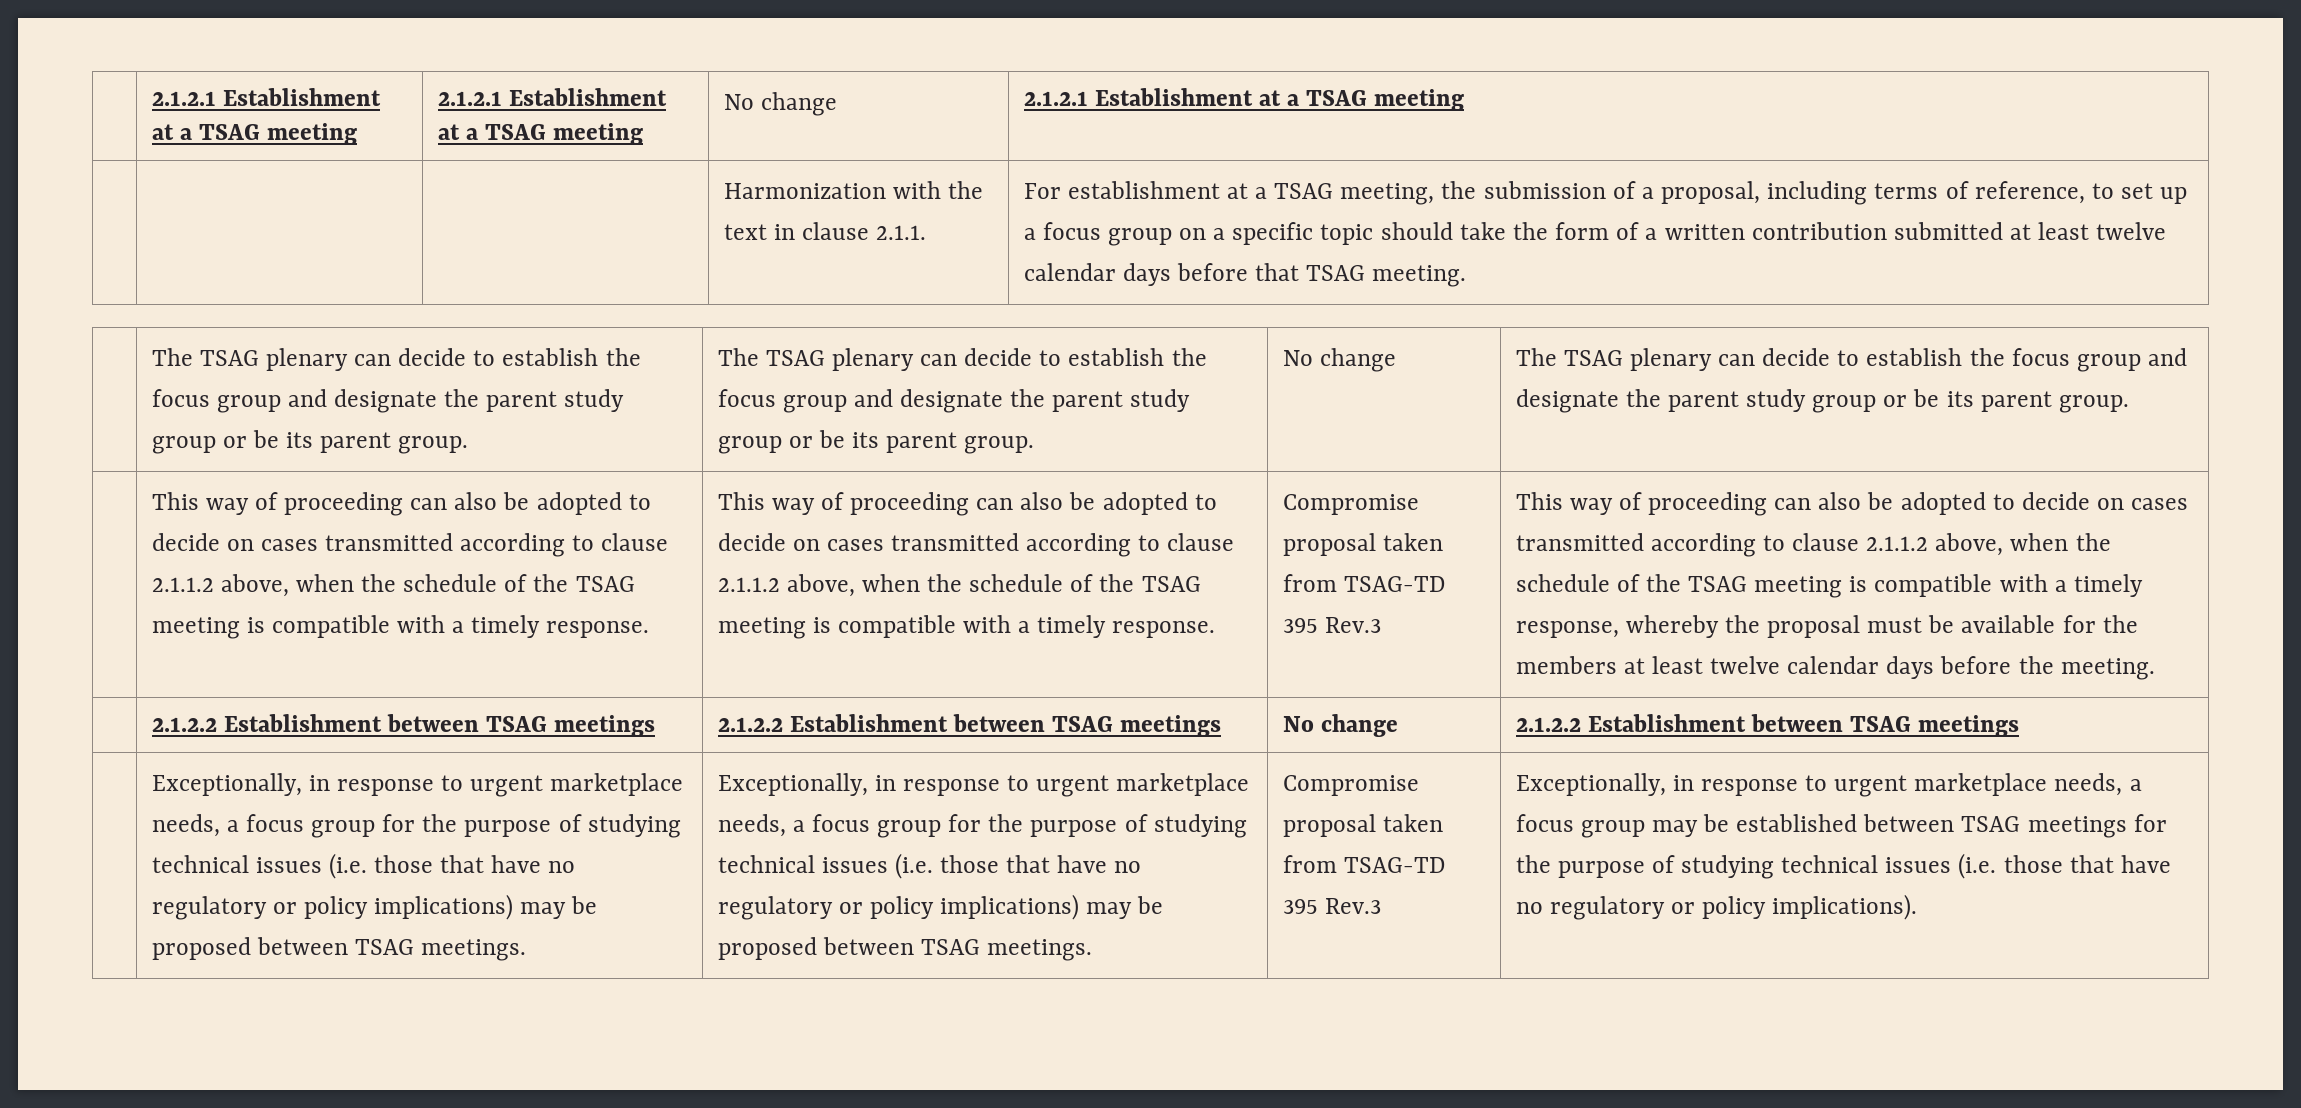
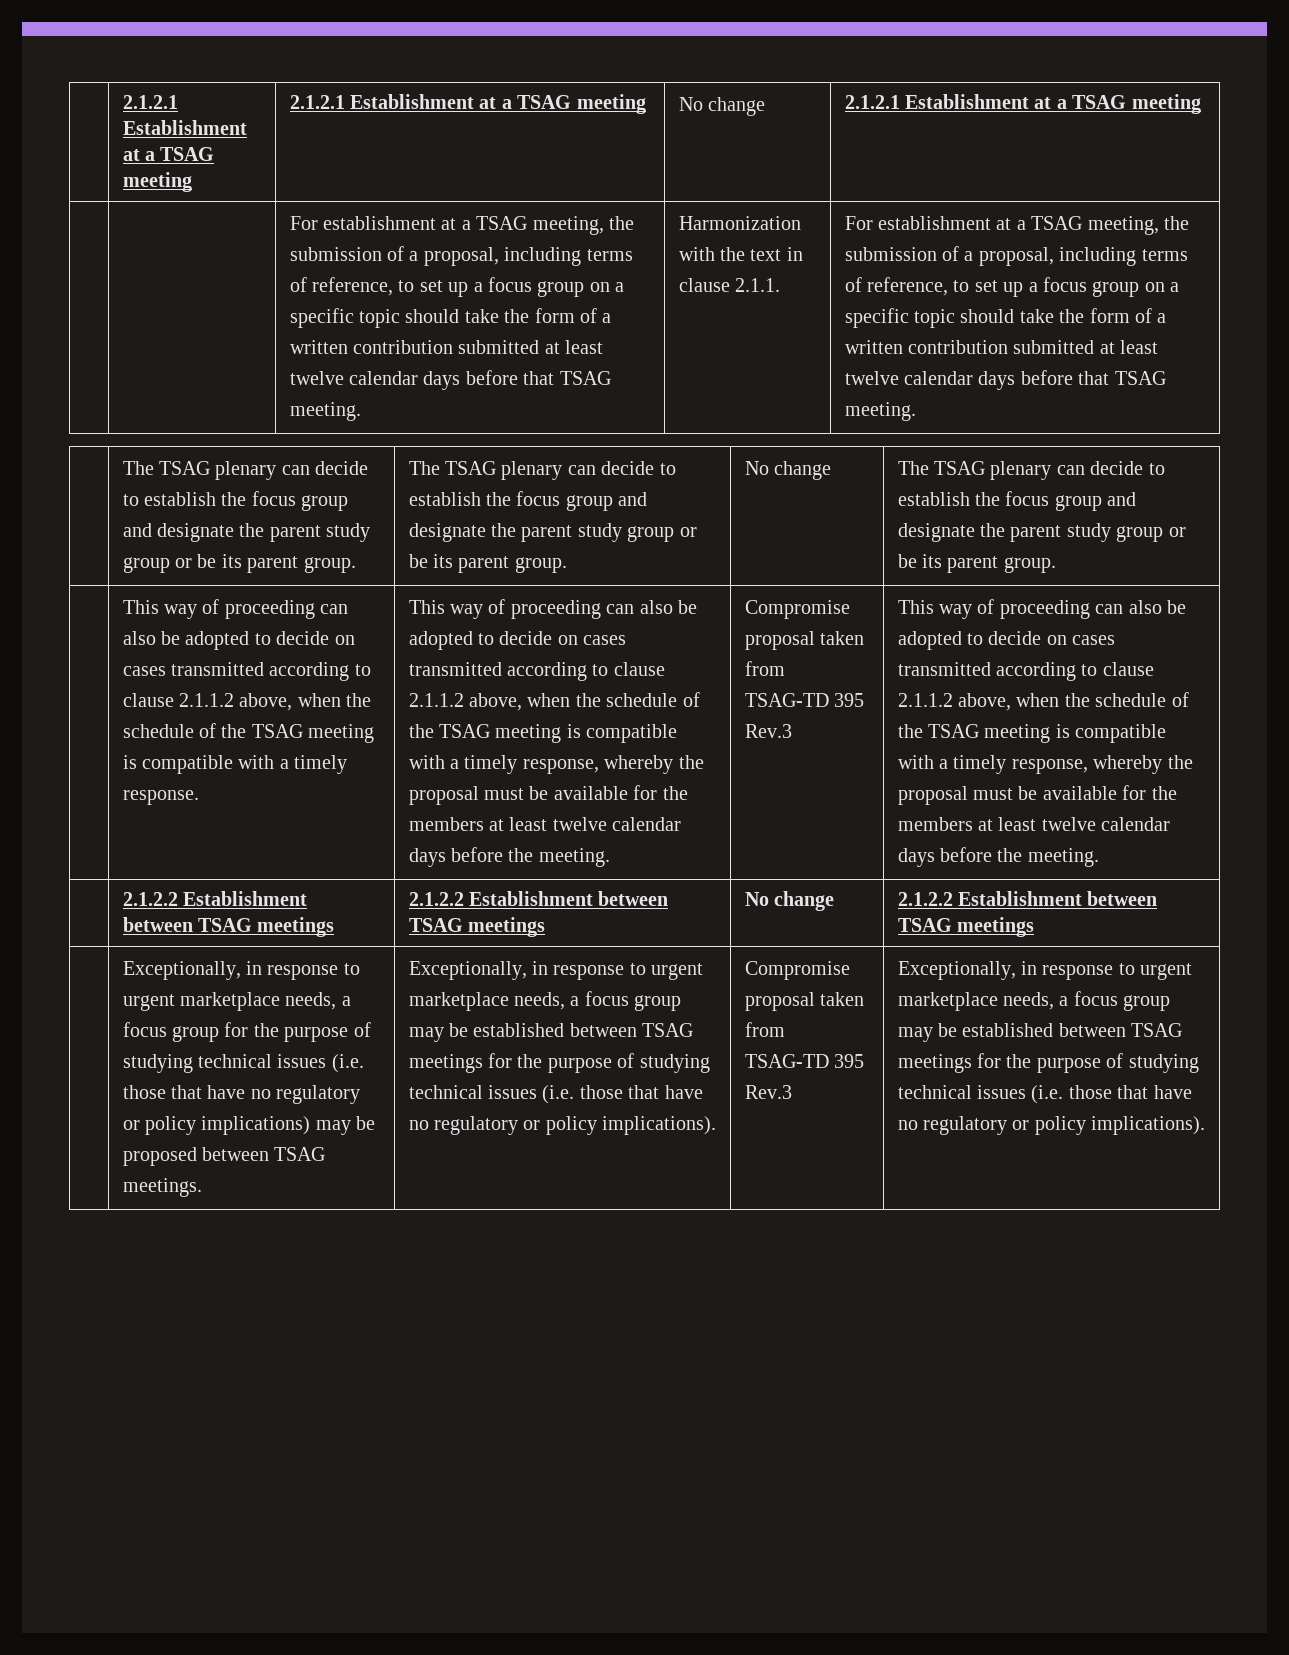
(1465, 100) none -> [289,216,635,235] [289,246,633,266] [289,277,625,297] [289,308,612,328] [289,340,604,354] [289,370,611,390] [289,402,361,421] For establishment at a TSAG meeting, the submission of a proposal, including terms of reference, to set up a focus group on a specific topic should take the form of a written contribution submitted at least twelve calendar days before that TSAG meeting.
[1112,621,1216,638] response. -> [522,755,704,774] [408,785,688,805] [408,817,682,831] [408,847,610,867] response, whereby the proposal must be available for the members at least twelve calendar days before the meeting.
(941, 829) none -> [408,1023,694,1042] [408,1054,483,1073] may be established between TSAG meetings
[939,894,1164,920] [717,937,1092,961] implications) may be proposed between TSAG meetings. -> [602,1116,717,1135] implications).

